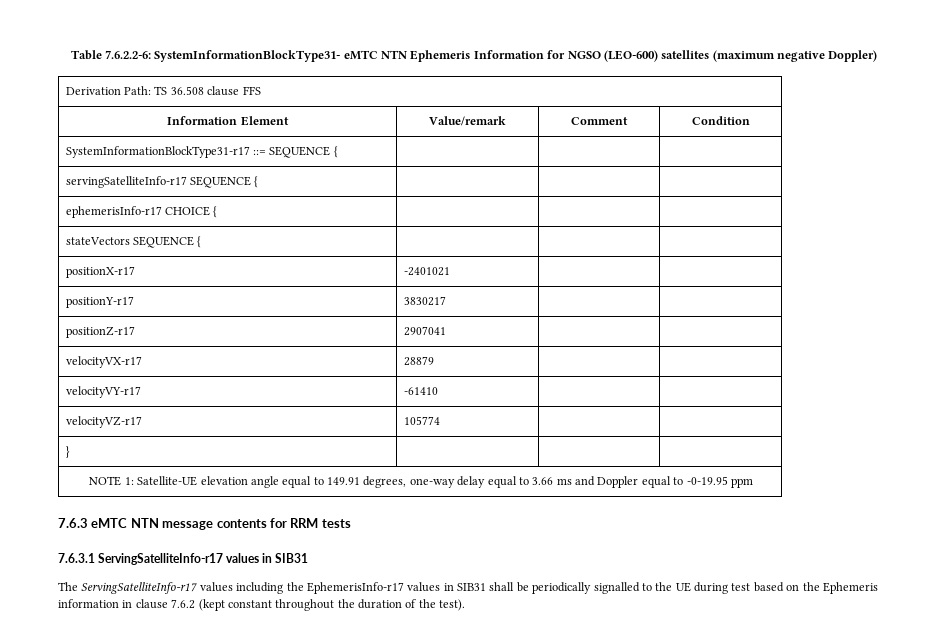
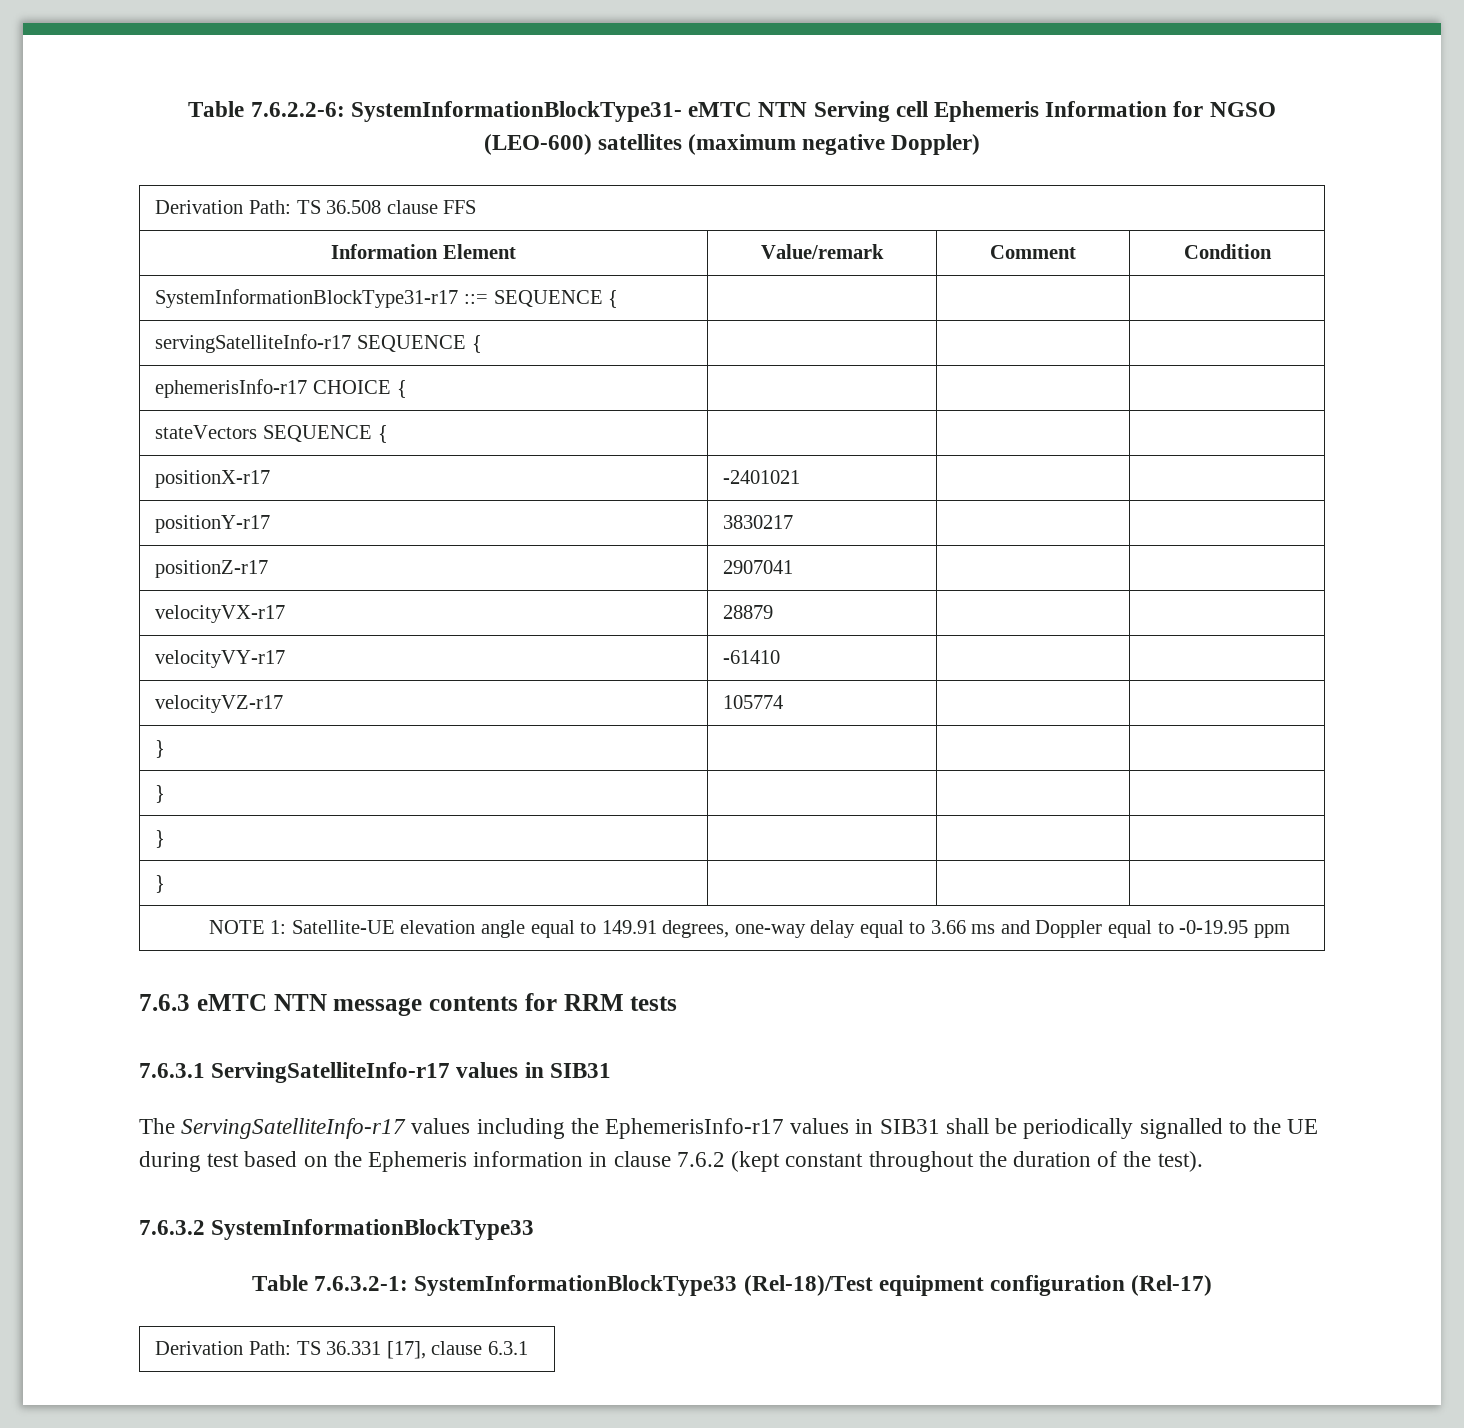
(408, 54) none -> [813,101,928,122] Serving cell
(70, 452) none -> [155,785,166,803] [155,830,166,848] [155,875,166,893] // } | | | // } | | | // } | | |
(466, 605) none -> [139,1219,535,1240] [251,1275,1213,1296] [155,1341,528,1359] // 7.6.3.2 SystemInformationBlockType33 // Table 7.6.3.2-1: SystemInformationBlockType33 (Rel-18)/Test equipment configuration (Rel-17) // Derivation Path: TS 36.331 [17], clause 6.3.1

